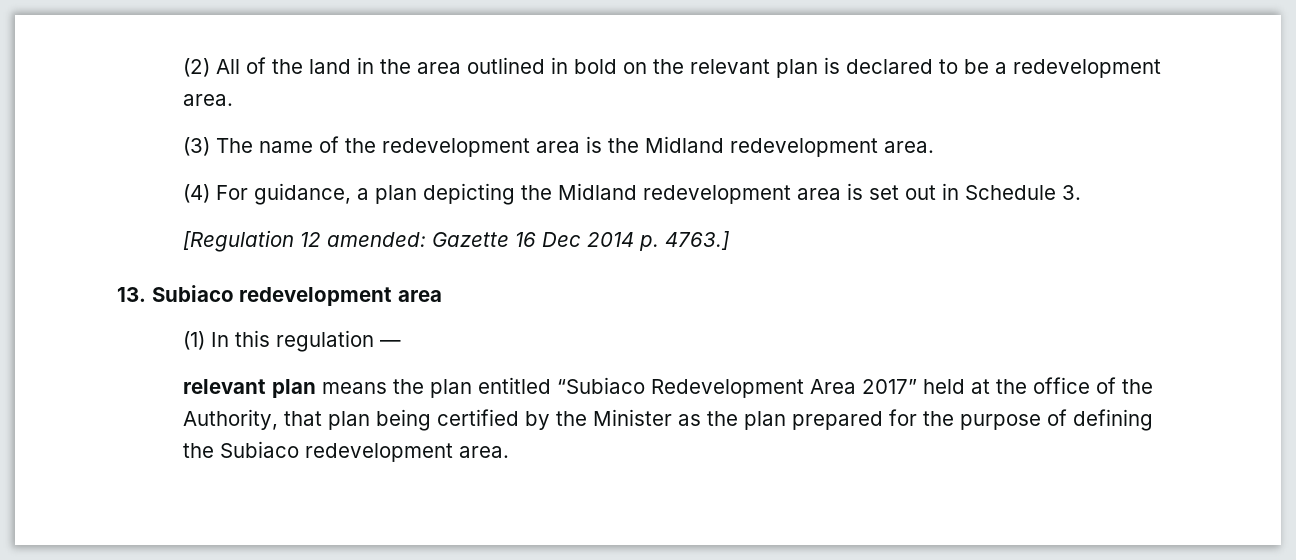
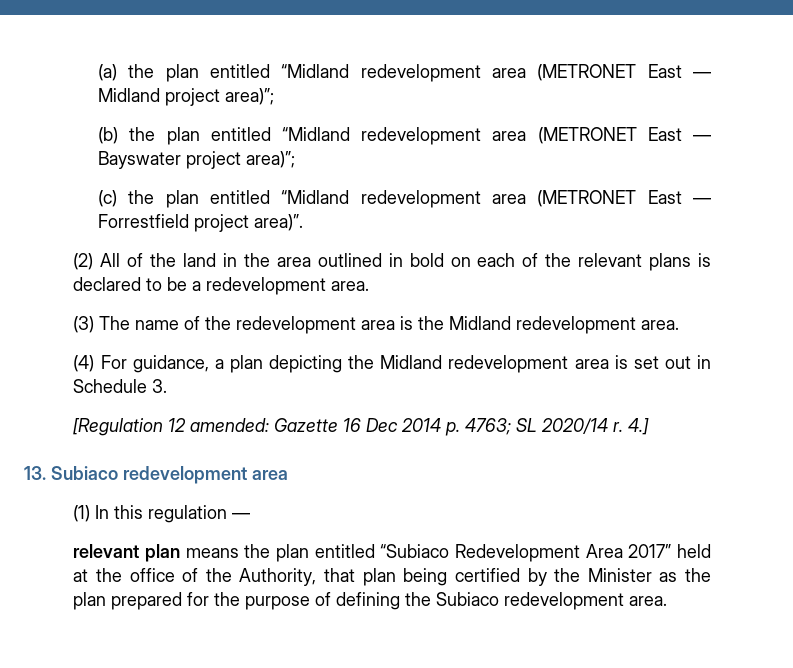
(183, 67) none -> [98,64,711,82] [98,88,275,106] [98,127,712,145] [98,151,296,169] [98,190,711,208] [98,214,304,232] (a) the plan entitled “Midland redevelopment area (METRONET East — Midland project area)”; // (b) the plan entitled “Midland redevelopment area (METRONET East — Bayswater project area)”; // (c) the plan entitled “Midland redevelopment area (METRONET East — Forrestfield project area)”. //
(648, 68) none -> [477,253,539,267] each of
[776,59,819,78] plan -> [649,253,692,271] plans
[665,231,730,250] 4763.] -> [465,418,650,435] 4763; SL 2020/14 r. 4.]

